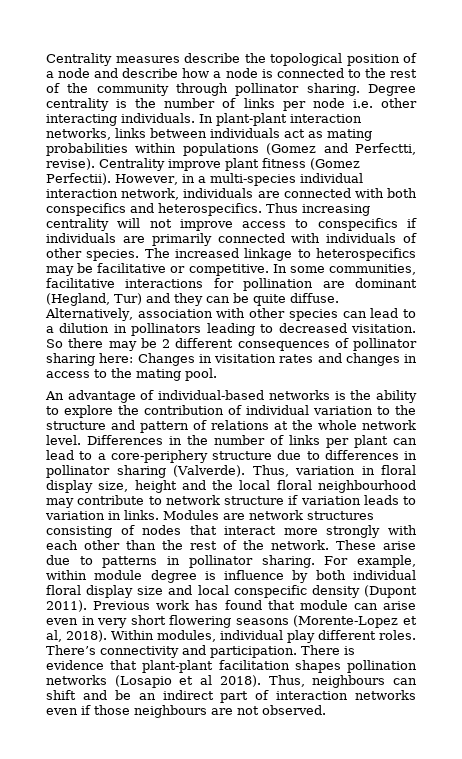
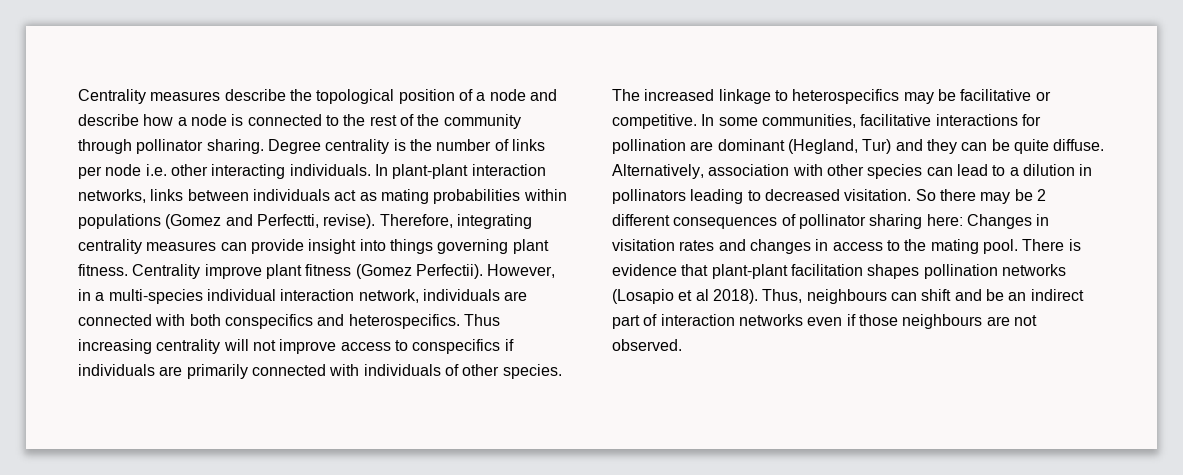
(95, 164) none -> [379,214,532,229] [78,239,549,254] [78,264,128,276] Therefore, integrating centrality measures can provide insight into things governing plant fitness.
[45,390,418,403] [46,405,416,418] [46,420,416,433] [46,435,417,448] [46,450,417,463] [46,465,416,478] [46,480,416,493] [46,495,416,508] [45,510,374,520] [46,525,417,538] [46,540,416,550] [46,555,416,568] [46,570,416,583] [46,585,417,598] [46,600,416,612] [46,615,417,628] [46,630,416,643] [46,645,297,658] // An advantage of individual-based networks is the ability to explore the contribution of individual variation to the structure and pattern of relations at the whole network level. Differences in the number of links per plant can lead to a core-periphery structure due to differences in pollinator sharing (Valverde). Thus, variation in floral display size, height and the local floral neighbourhood may contribute to network structure if variation leads to variation in links. Modules are network structures consisting of nodes that interact more strongly with each other than the rest of the network. These arise due to patterns in pollinator sharing. For example, within module degree is influence by both individual floral display size and local conspecific density (Dupont 2011). Previous work has found that module can arise even in very short flowering seasons (Morente-Lopez et al, 2018). Within modules, individual play different roles. There’s connectivity and participation. -> (1018, 246) none

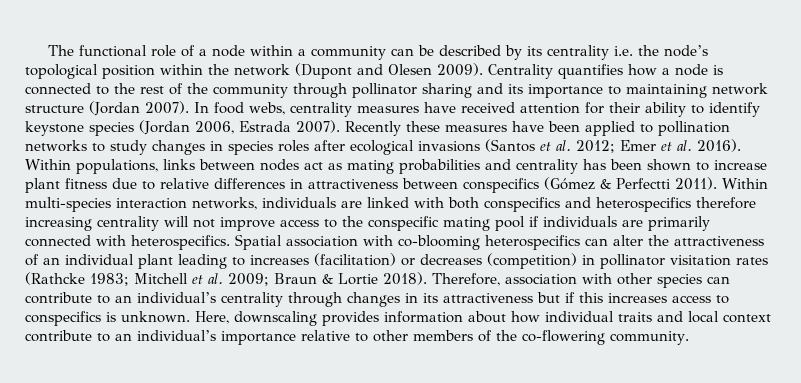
[78,89,557,104] [78,114,139,126] Centrality measures describe the topological position of a node and describe -> [48,45,709,60] [25,63,623,79] The functional role of a node within a community can be described by its centrality i.e. the node’s topological position within the network (Dupont and Olesen 2009). Centrality quantifies
[206,139,545,154] [78,164,546,179] [78,189,146,203] sharing. Degree centrality is the number of links per node i.e. other interacting individuals. In plant-plant interaction networks, -> [422,83,768,98] [25,101,760,117] [25,120,730,136] [25,139,741,155] [25,159,158,174] sharing and its importance to maintaining network structure (Jordan 2007). In food webs, centrality measures have received attention for their ability to identify keystone species (Jordan 2006, Estrada 2007). Recently these measures have been applied to pollination networks to study changes in species roles after ecological invasions (Santos et al. 2012; Emer et al. 2016). Within populations,
[252,189,330,201] individuals -> [260,159,299,171] nodes
[523,189,567,201] [78,214,532,229] [78,239,549,254] [78,264,556,279] [78,289,528,304] [78,314,152,326] within populations (Gomez and Perfectti, revise). Therefore, integrating centrality measures can provide insight into things governing plant fitness. Centrality improve plant fitness (Gomez Perfectii). However, in a multi-species individual interaction network, individuals are connected -> [485,159,767,174] [25,177,768,193] [25,197,409,212] and centrality has been shown to increase plant fitness due to relative differences in attractiveness between conspecifics (Gómez & Perfectti 2011). Within multi-species interaction networks, individuals are linked
[348,314,500,329] heterospecifics. Thus -> [596,197,756,212] heterospecifics therefore
[412,339,501,354] conspecifics -> [342,216,525,231] the conspecific mating pool
[363,364,562,379] [612,89,1051,104] [612,114,1041,129] [612,139,1105,154] [612,164,704,179] individuals of other species. The increased linkage to heterospecifics may be facilitative or competitive. In some communities, facilitative interactions for pollination are dominant (Hegland, Tur) and they can be quite diffuse. Alternatively, -> [131,234,764,250] [25,253,768,269] [25,272,500,286] heterospecifics. Spatial association with co-blooming heterospecifics can alter the attractiveness of an individual plant leading to increases (facilitation) or decreases (competition) in pollinator visitation rates (Rathcke 1983; Mitchell et al. 2009; Braun & Lortie 2018). Therefore,
[956,164,1093,176] [612,189,1046,204] [612,214,1050,229] [612,239,1081,254] [612,264,1066,279] [612,289,1084,304] [612,314,1037,329] [612,339,682,351] lead to a dilution in pollinators leading to decreased visitation. So there may be 2 different consequences of pollinator sharing here: Changes in visitation rates and changes in access to the mating pool. There is evidence that plant-plant facilitation shapes pollination networks (Losapio et al 2018). Thus, neighbours can shift and be an indirect part of interaction networks even if those neighbours are not observed. -> [25,292,729,307] [25,311,771,326] [25,330,689,345] contribute to an individual’s centrality through changes in its attractiveness but if this increases access to conspecifics is unknown. Here, downscaling provides information about how individual traits and local context contribute to an individual’s importance relative to other members of the co-flowering community.

